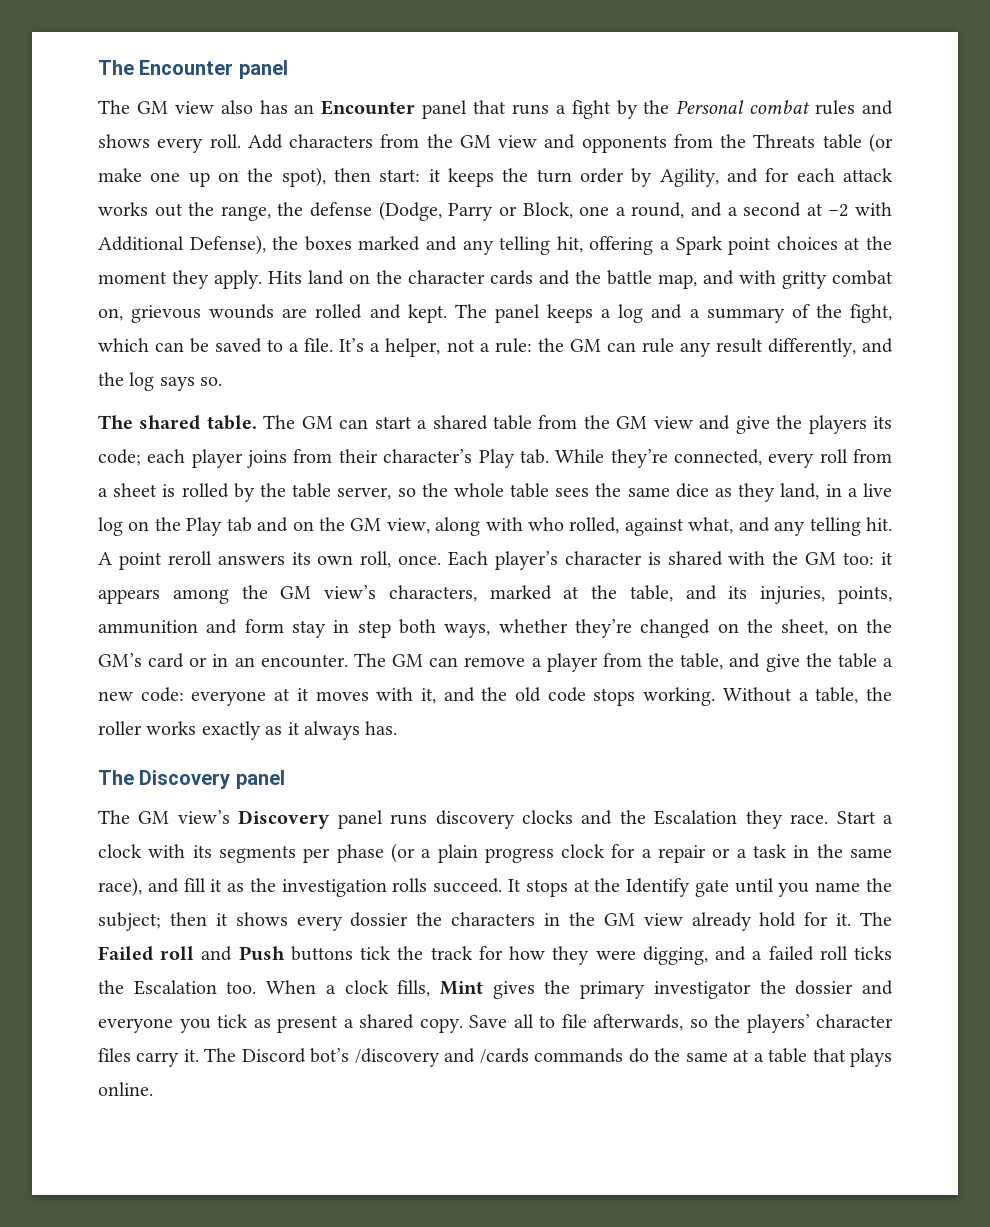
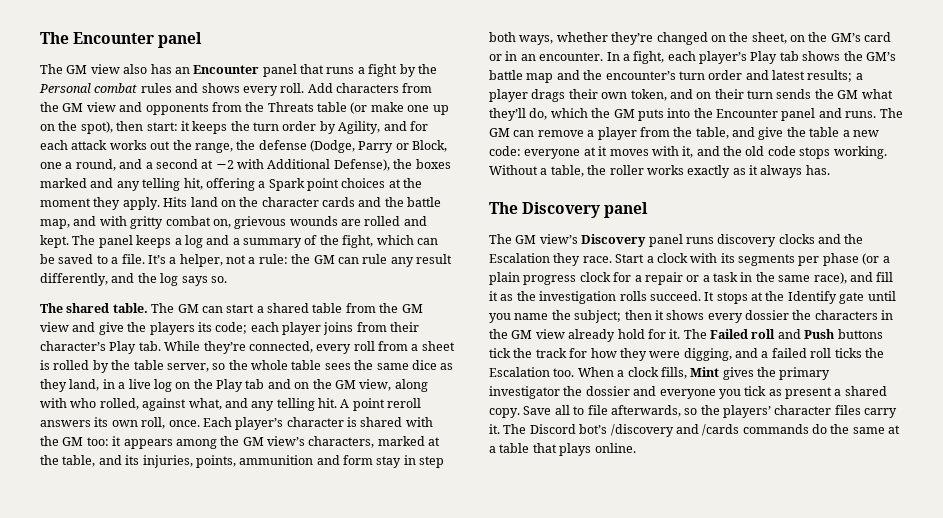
(348, 661) none -> [606,51,896,64] [489,70,863,83] [489,89,893,102] [489,108,877,121] In a fight, each player’s Play tab shows the GM’s battle map and the encounter’s turn order and latest results; a player drags their own token, and on their turn sends the GM what they’ll do, which the GM puts into the Encounter panel and runs.

